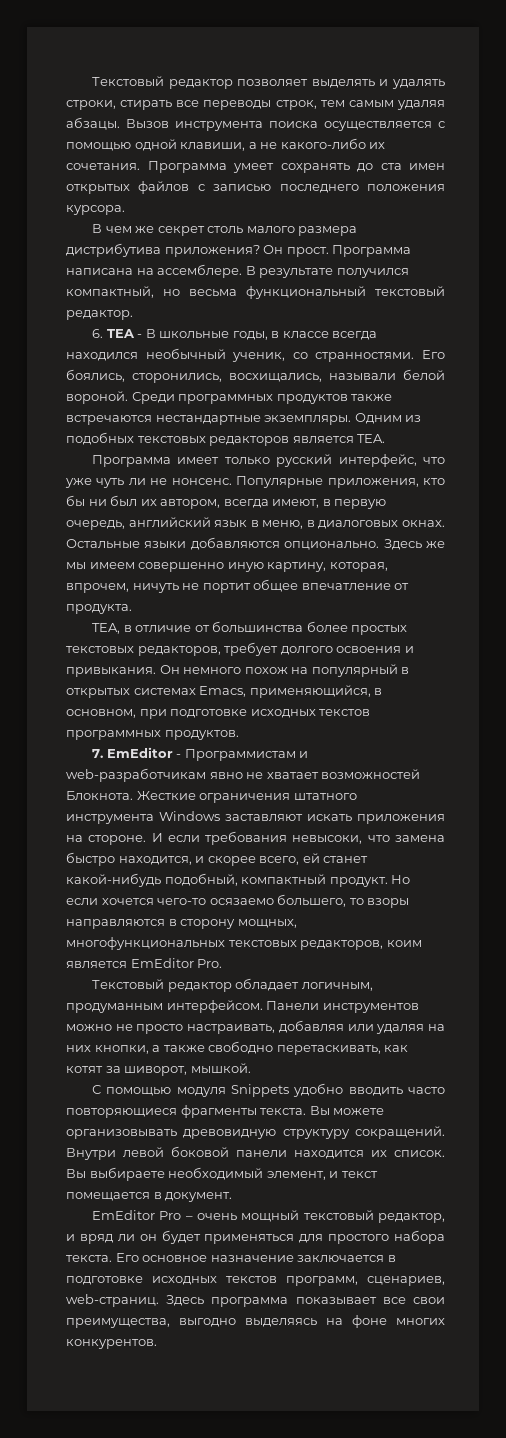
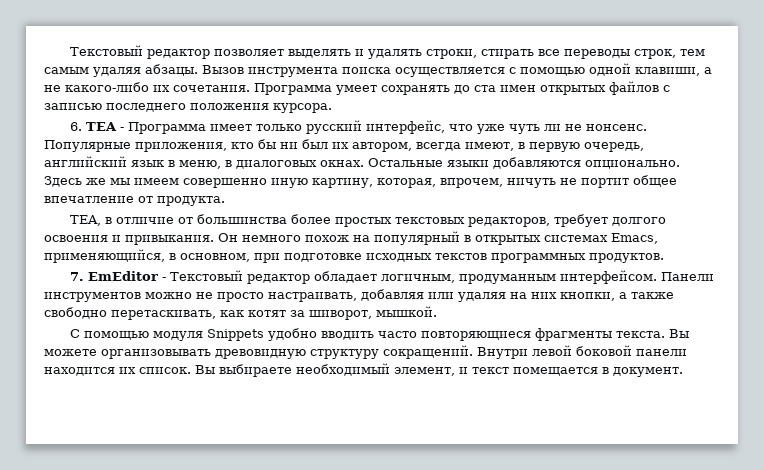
[92,224,358,236] [66,243,412,257] [66,264,409,278] [66,286,445,299] [66,310,133,320] [92,329,378,340] [66,348,445,362] [66,369,445,383] [66,391,393,404] [66,413,422,425] [66,432,386,446] В чем же секрет столь малого размера дистрибутива приложения? Он прост. Программа написана на ассемблере. В результате получился компактный, но весьма функциональный текстовый редактор. // 6. TEA - В школьные годы, в классе всегда находился необычный ученик, со странностями. Его боялись, сторонились, восхищались, называли белой вороной. Среди программных продуктов также встречаются нестандартные экземпляры. Одним из подобных текстовых редакторов является TEA. // -> [70,122,125,131] 6. TEA -
[184,749,309,761] [66,768,421,782] [66,791,357,803] [66,811,445,824] [66,831,445,845] [66,852,369,866] [66,873,411,887] [66,894,410,908] [66,919,297,929] [66,937,422,950] [66,958,223,968] Программистам и web-разработчикам явно не хватает возможностей Блокнота. Жесткие ограничения штатного инструмента Windows заставляют искать приложения на стороне. И если требования невысоки, что замена быстро находится, и скорее всего, ей станет какой-нибудь подобный, компактный продукт. Но если хочется чего-то осязаемо большего, то взоры направляются в сторону мощных, многофункциональных текстовых редакторов, коим является EmEditor Pro. // -> (167, 279) none
[92,1210,445,1223] [66,1230,445,1244] [66,1253,396,1262] [66,1276,445,1286] [66,1294,445,1307] [66,1315,445,1328] [66,1339,157,1349] // EmEditor Pro – очень мощный текстовый редактор, и вряд ли он будет применяться для простого набора текста. Его основное назначение заключается в подготовке исходных текстов программ, сценариев, web-страниц. Здесь программа показывает все свои преимущества, выгодно выделяясь на фоне многих конкурентов. -> (683, 372) none

